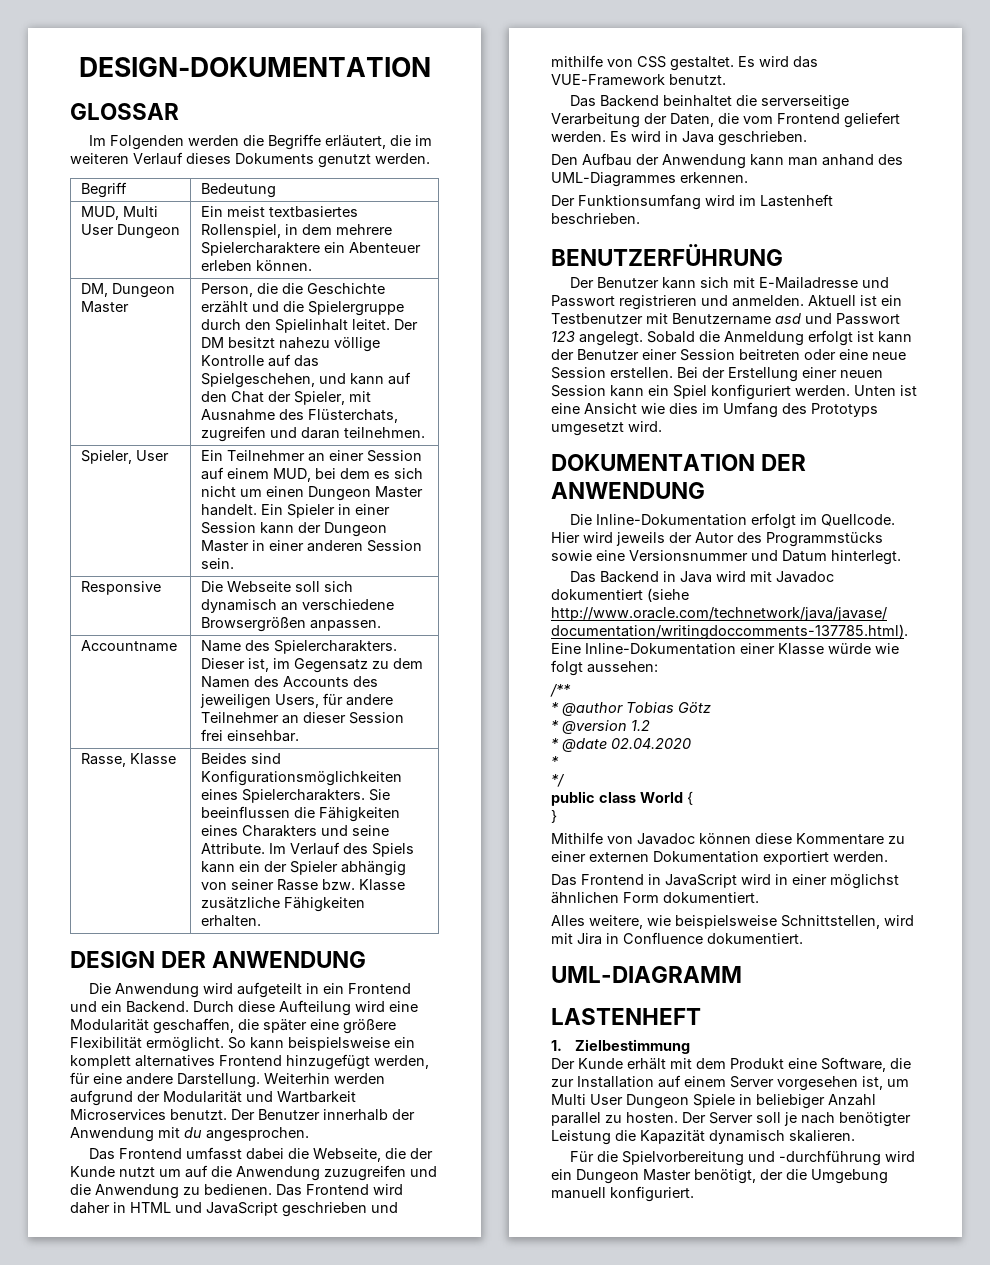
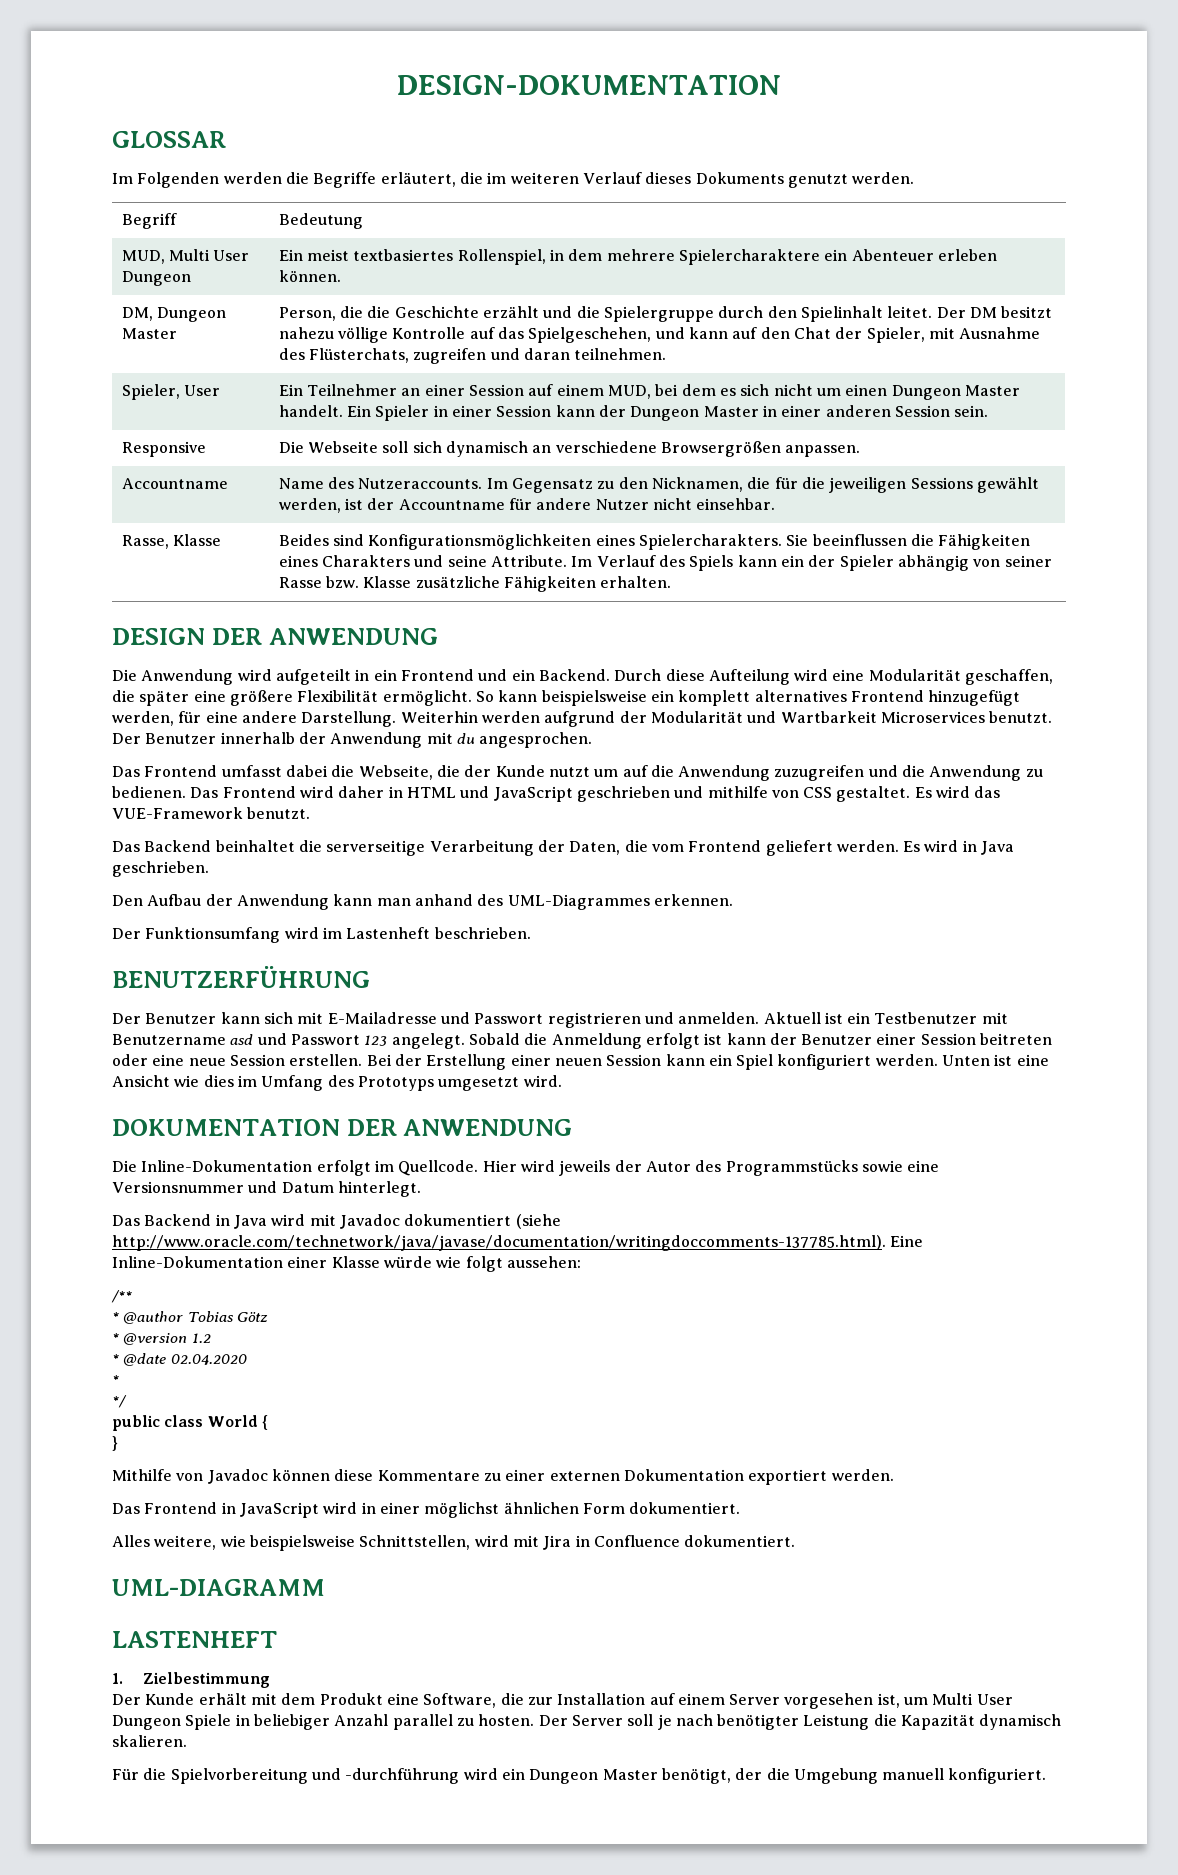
[273,640,397,654] [200,658,423,673] [200,676,378,688] [199,693,393,709] [200,712,404,724] [200,729,223,741] Spielercharakters. Dieser ist, im Gegensatz zu dem Namen des Accounts des jeweiligen Users, für andere Teilnehmer an dieser Session frei -> [358,477,1040,493] [278,498,693,513] Nutzeraccounts. Im Gegensatz zu den Nicknamen, die für die jeweiligen Sessions gewählt werden, ist der Accountname für andere Nutzer nicht

